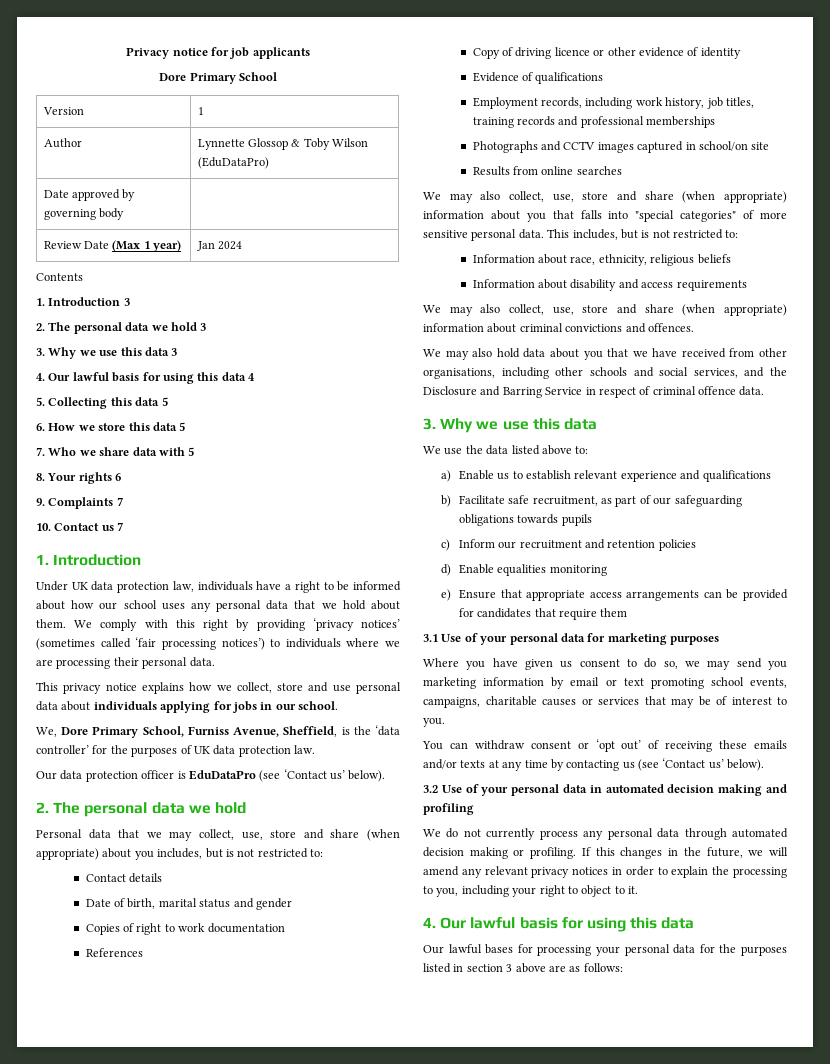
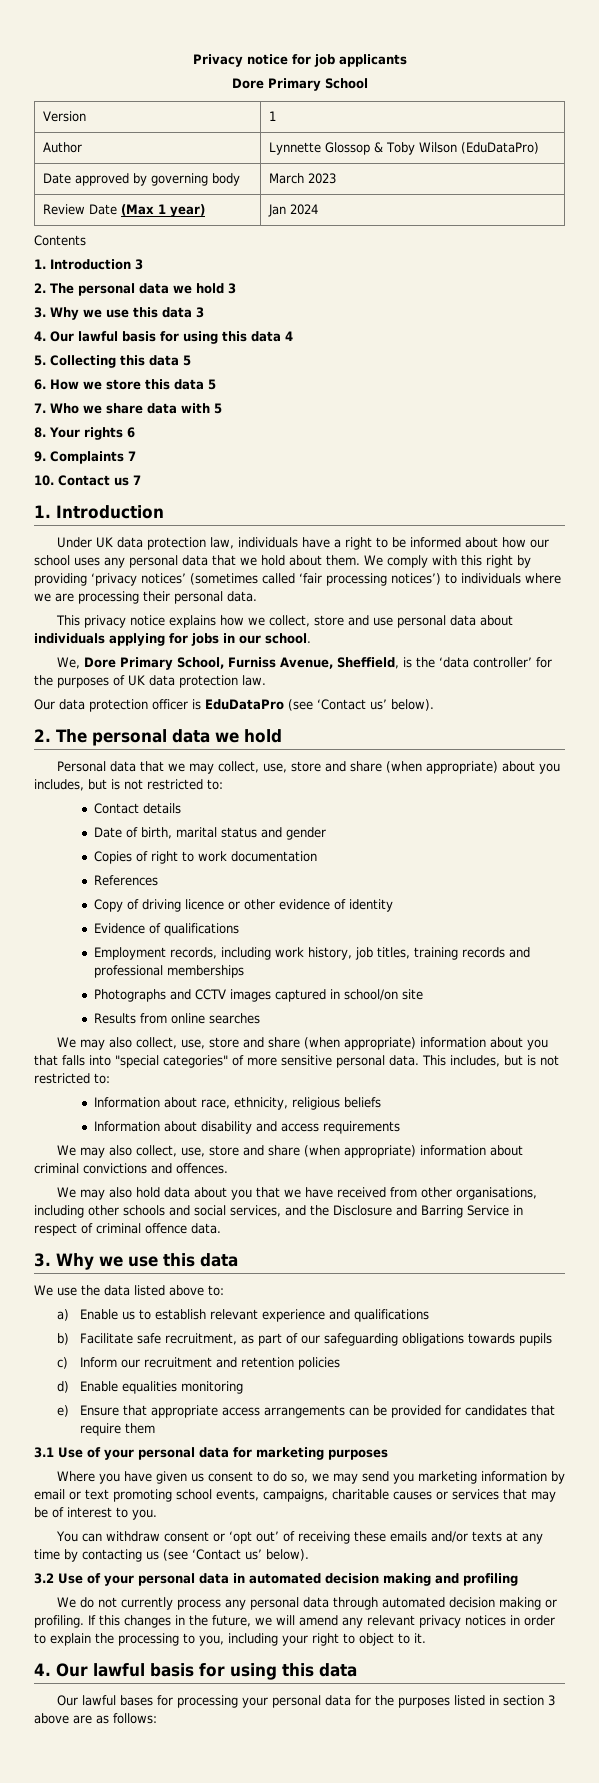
(124, 214) none -> [268,173,336,184] March 2023

